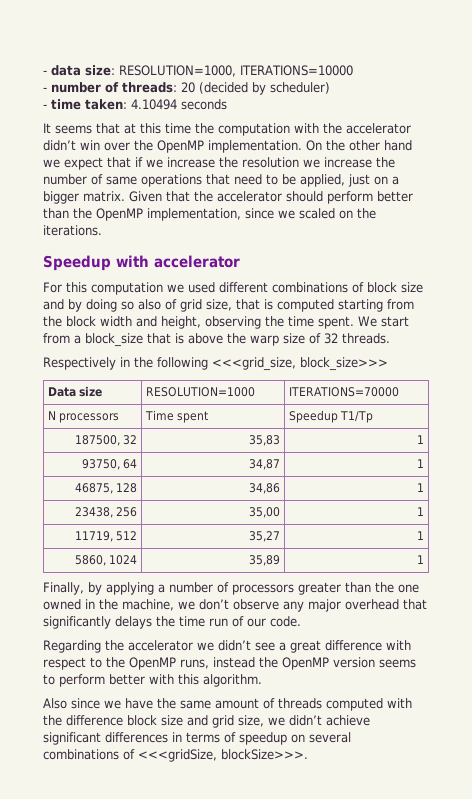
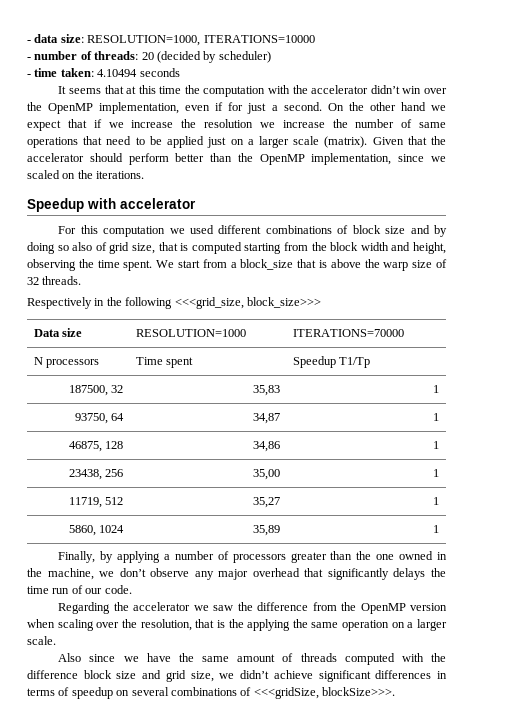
[208,140,302,153] implementation. -> [99,102,322,114] implementation, even if for just a second.
[300,174,345,187] applied, -> [167,136,205,148] applied
[43,191,125,204] bigger matrix. -> [258,136,368,148] larger scale (matrix).
[218,640,411,653] [43,657,416,670] [43,674,262,687] didn’t see a great difference with respect to the OpenMP runs, instead the OpenMP version seems to perform better with this algorithm. -> [213,602,447,614] [27,619,448,631] [27,636,56,645] saw the difference from the OpenMP version when scaling over the resolution, that is the applying the same operation on a larger scale.

